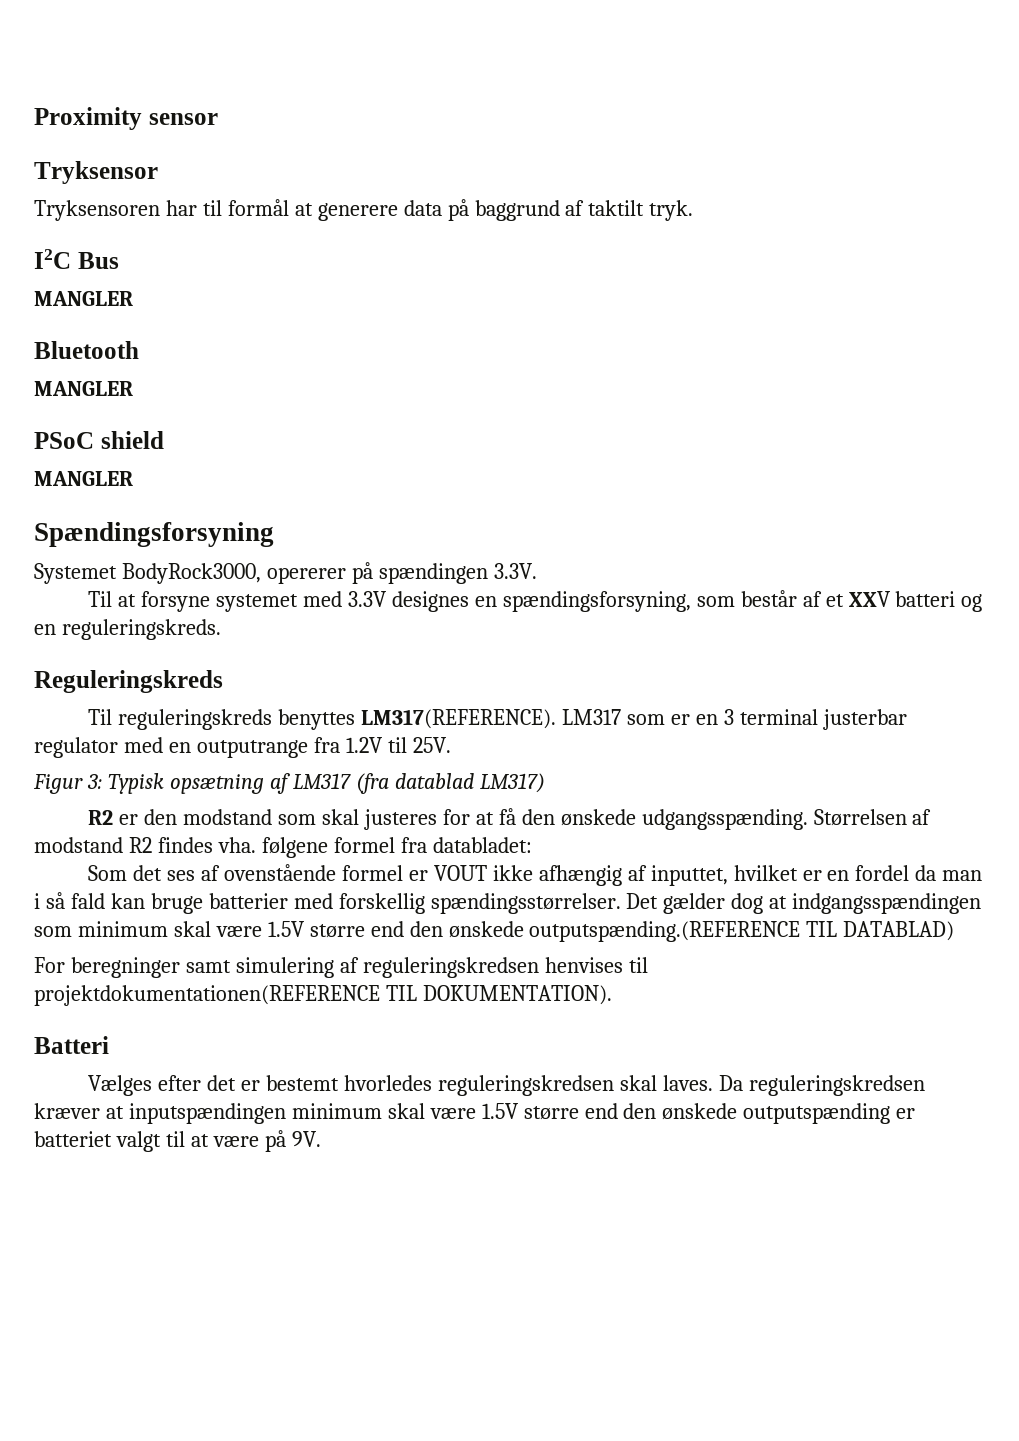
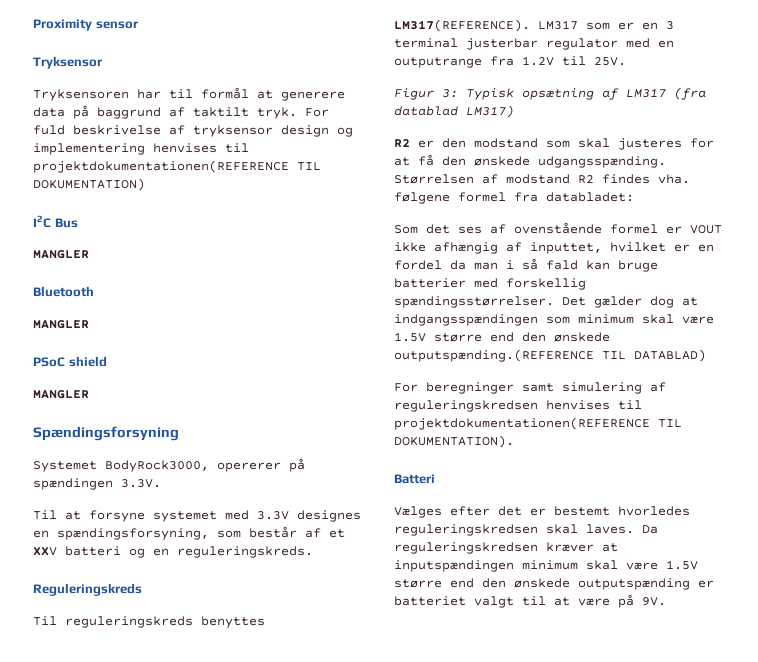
(694, 210) none -> [305,108,329,117] [33,125,353,137] [33,143,249,155] [33,160,321,173] [33,178,145,191] For fuld beskrivelse af tryksensor design og implementering henvises til projektdokumentationen(REFERENCE TIL DOKUMENTATION)

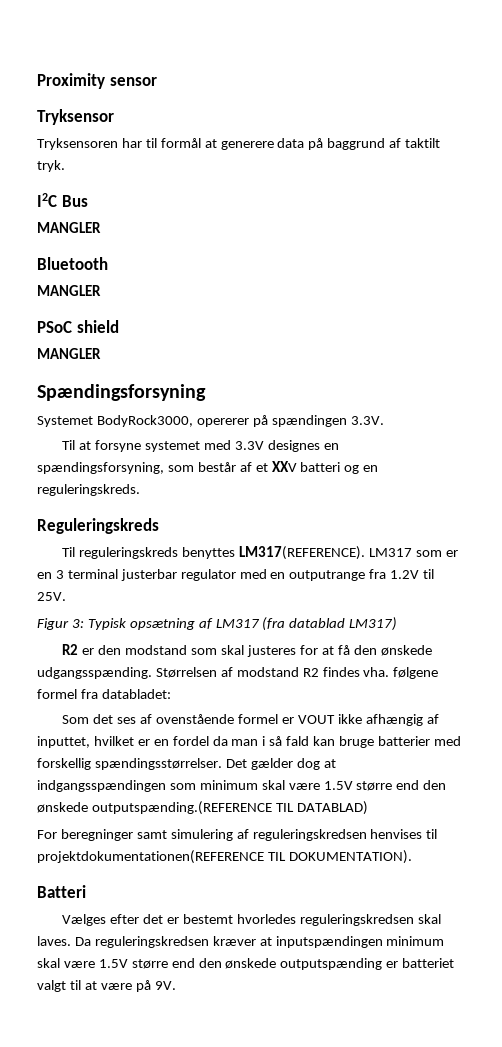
[305,108,329,117] [33,125,353,137] [33,143,249,155] [33,160,321,173] [33,178,145,191] For fuld beskrivelse af tryksensor design og implementering henvises til projektdokumentationen(REFERENCE TIL DOKUMENTATION) -> (65, 166) none

